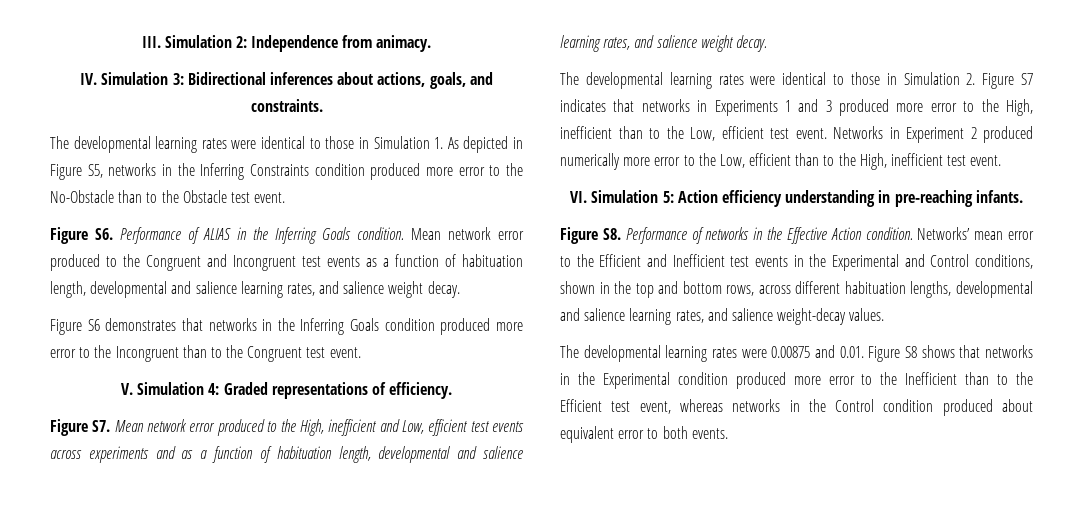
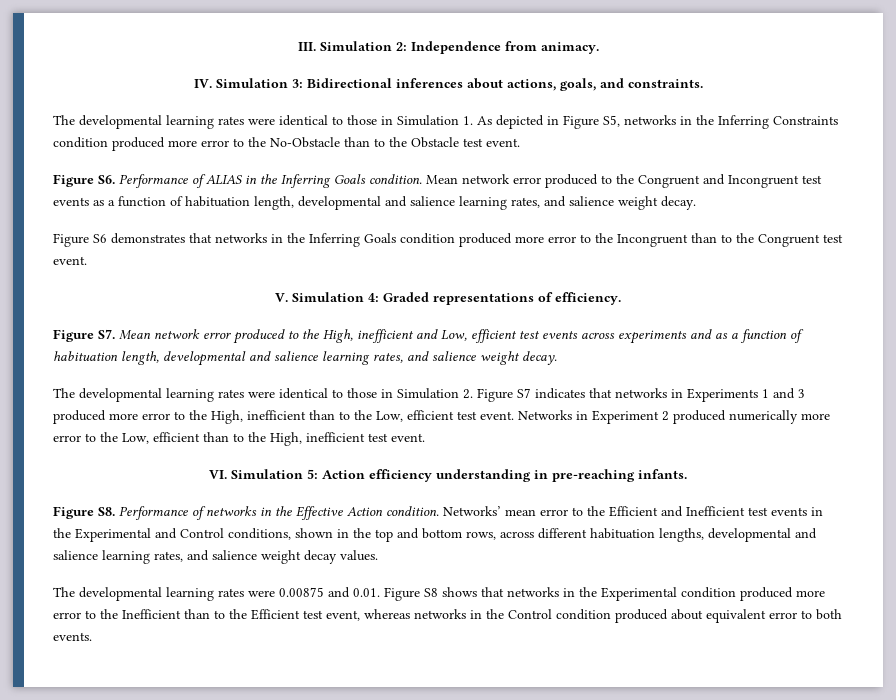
[777,308,847,325] weight-decay -> [261,550,337,564] weight decay

